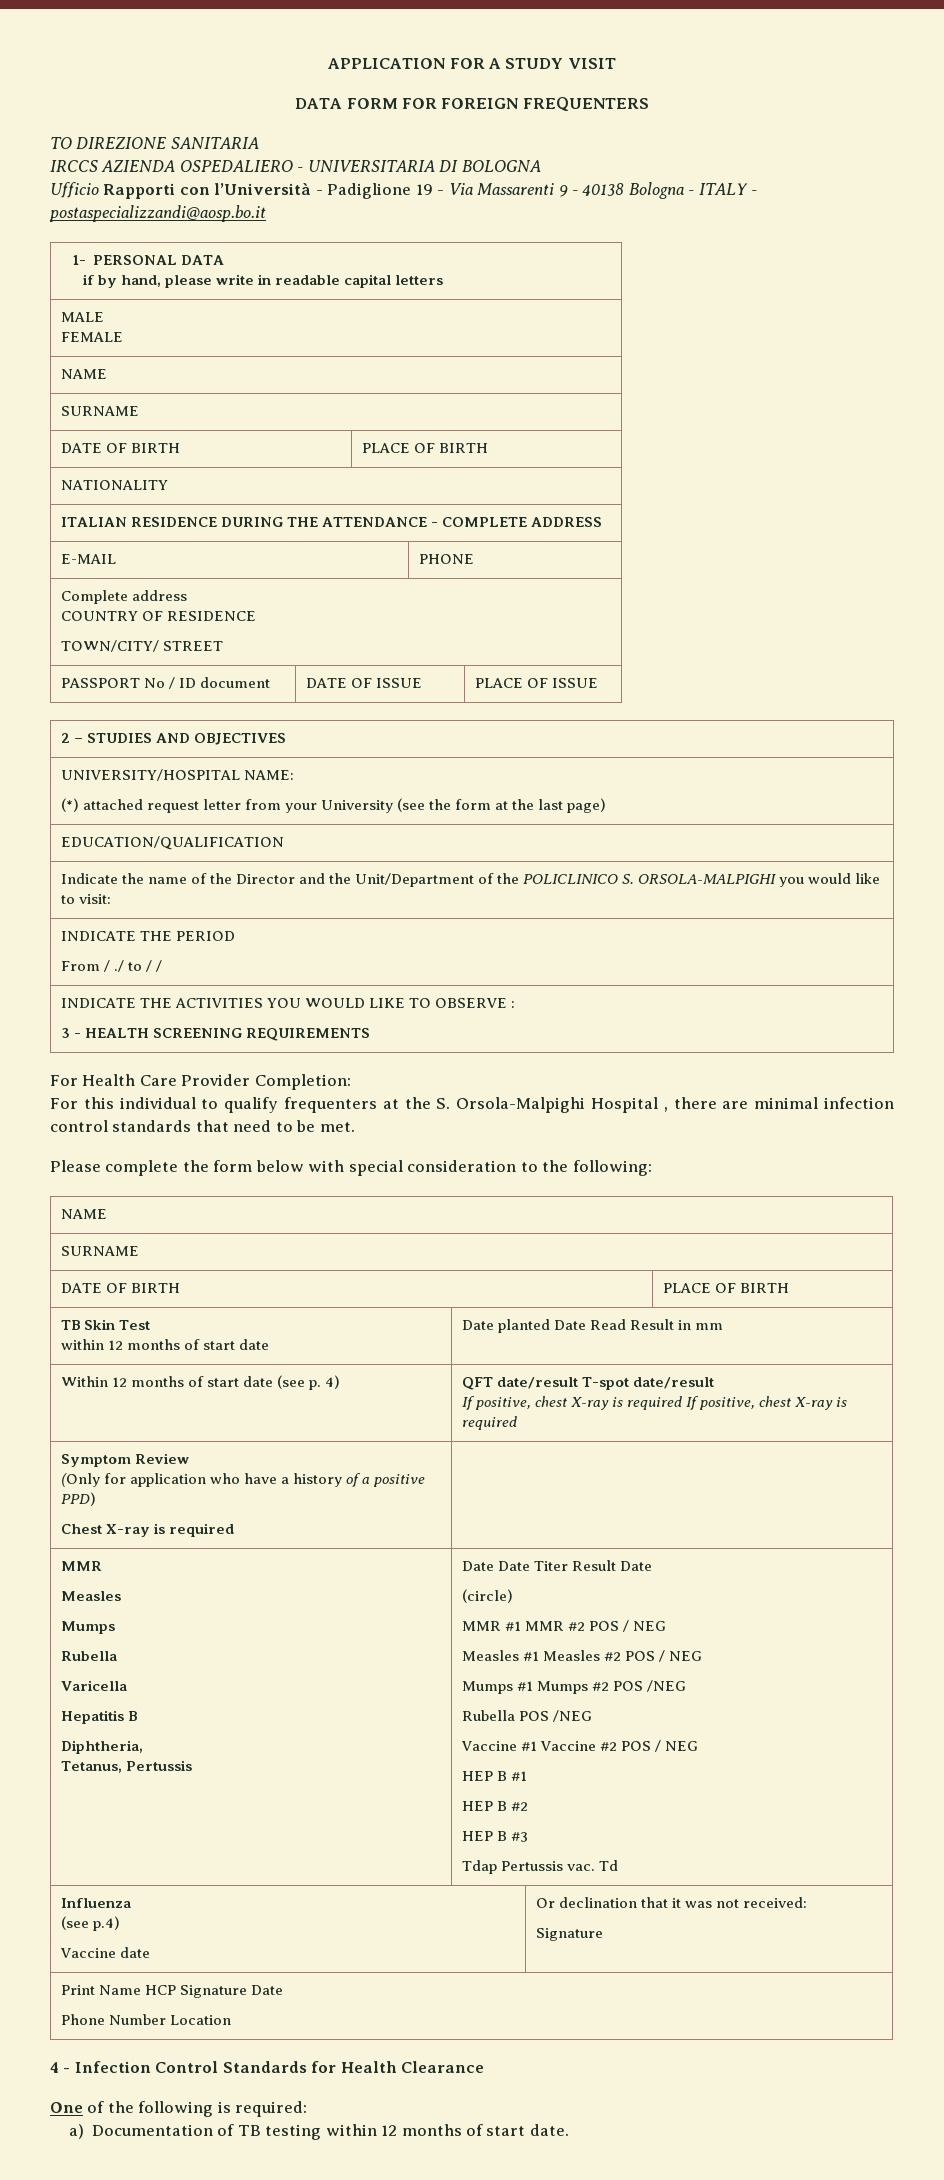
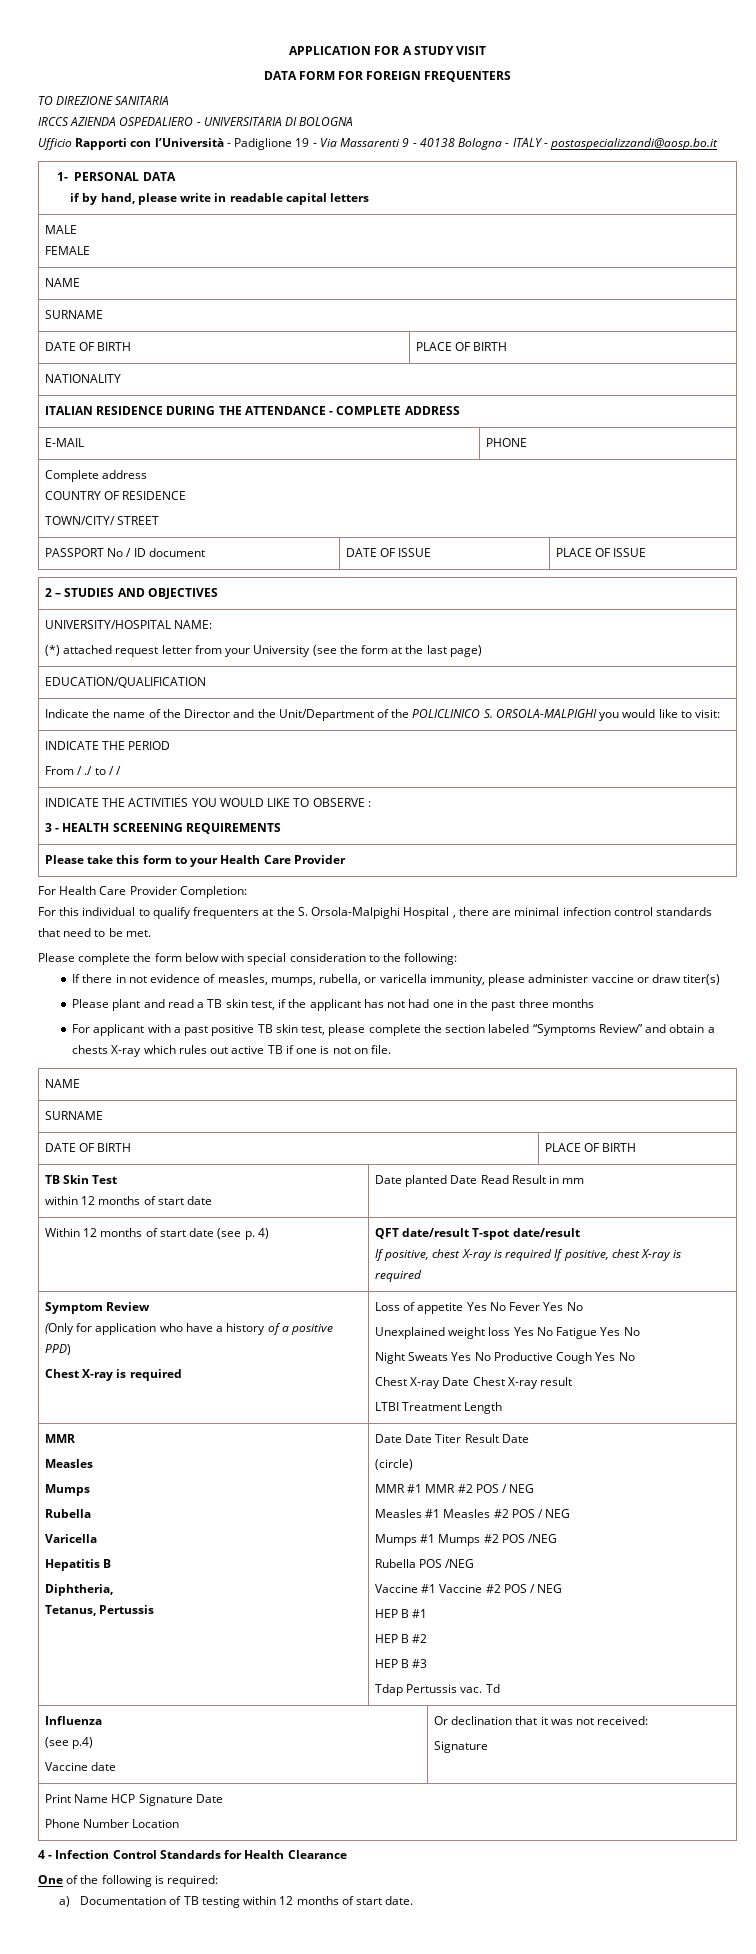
(370, 1034) none -> [44,855,346,867] // Please take this form to your Health Care Provider
(652, 1168) none -> [72,974,721,986] [72,999,594,1011] [72,1024,715,1036] [72,1045,392,1057] // If there in not evidence of measles, mumps, rubella, or varicella immunity, please administer vaccine or draw titer(s) // Please plant and read a TB skin test, if the applicant has not had one in the past three months // For applicant with a past positive TB skin test, please complete the section labeled “Symptoms Review” and obtain a chests X-ray which rules out active TB if one is not on file.
(234, 1530) none -> [374,1302,583,1314] [374,1327,640,1339] [374,1352,635,1364] [374,1377,573,1389] [374,1402,503,1414] Loss of appetite Yes No Fever Yes No // Unexplained weight loss Yes No Fatigue Yes No // Night Sweats Yes No Productive Cough Yes No // Chest X-ray Date Chest X-ray result // LTBI Treatment Length

